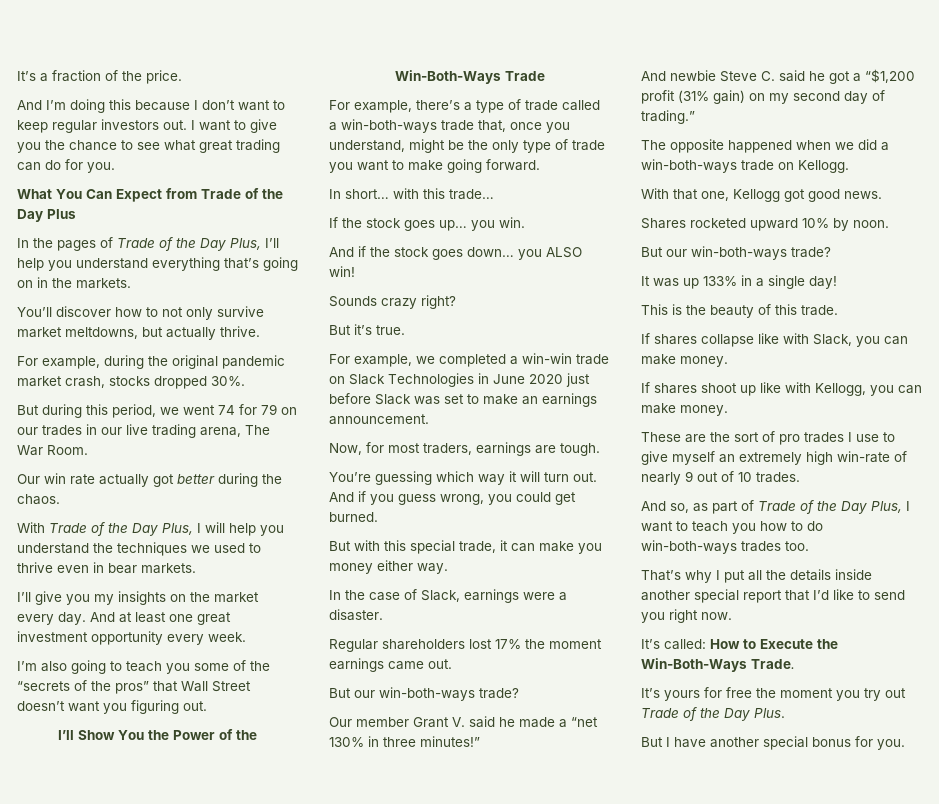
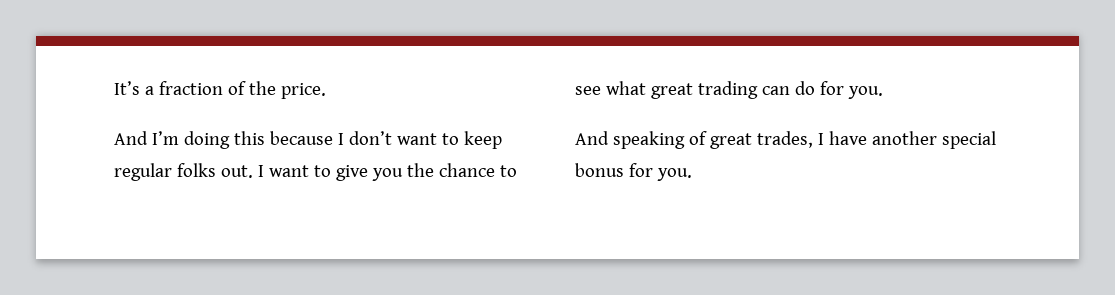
[101,119,159,130] investors -> [176,163,216,177] folks
[17,188,283,202] [17,209,76,222] [17,237,279,251] [17,257,298,271] [17,277,131,289] [17,306,264,320] [17,326,260,340] [17,355,285,369] [17,376,245,389] [17,404,297,418] [17,424,270,438] [17,445,88,456] [17,473,282,487] [17,494,60,505] [17,522,284,536] [17,542,261,556] [17,562,196,574] [17,591,259,605] [17,612,231,625] [17,631,246,645] [17,660,270,674] [17,680,251,694] [17,700,207,714] [58,729,257,740] [394,70,545,84] [329,99,600,113] [329,119,570,133] [329,139,605,153] [329,159,540,173] [329,188,494,200] [329,217,525,231] [329,246,582,260] [329,266,355,277] [329,295,456,309] [329,324,405,335] [329,353,609,367] [329,373,590,387] [329,393,597,407] [329,414,429,425] [329,442,600,456] [329,471,597,485] [329,491,576,505] [329,512,378,522] [329,540,602,554] [329,560,448,574] [329,589,567,603] [329,609,383,621] [329,639,602,652] [329,658,452,672] [329,687,519,701] [329,716,598,728] [329,736,480,747] [641,69,915,84] [641,90,885,104] [641,110,695,124] [641,139,889,153] [641,159,849,173] [641,188,882,202] [641,218,889,231] [641,246,831,260] [641,275,837,289] [641,304,838,318] [641,333,908,347] [641,354,728,367] [641,382,922,396] [641,403,728,416] [641,431,895,445] [641,451,907,465] [641,471,800,485] [641,500,910,514] [641,521,823,534] [641,540,809,554] [641,569,872,583] [641,589,905,603] [641,609,732,623] [641,639,838,650] [641,658,795,672] [641,687,906,701] [641,707,785,721] [641,737,663,747] What You Can Expect from Trade of the Day Plus // In the pages of Trade of the Day Plus, I’ll help you understand everything that’s going on in the markets. // You’ll discover how to not only survive market meltdowns, but actually thrive. // For example, during the original pandemic market crash, stocks dropped 30%. // But during this period, we went 74 for 79 on our trades in our live trading arena, The War Room. // Our win rate actually got better during the chaos. // With Trade of the Day Plus, I will help you understand the techniques we used to thrive even in bear markets. // I’ll give you my insights on the market every day. And at least one great investment opportunity every week. // I’m also going to teach you some of the “secrets of the pros” that Wall Street doesn’t want you figuring out. // I’ll Show You the Power of the Win-Both-Ways Trade // For example, there’s a type of trade called a win-both-ways trade that, once you understand, might be the only type of trade you want to make going forward. // In short… with this trade… // If the stock goes up… you win. // And if the stock goes down… you ALSO win! // Sounds crazy right? // But it’s true. // For example, we completed a win-win trade on Slack Technologies in June 2020 just before Slack was set to make an earnings announcement. // Now, for most traders, earnings are tough. // You’re guessing which way it will turn out. And if you guess wrong, you could get burned. // But with this special trade, it can make you money either way. // In the case of Slack, earnings were a disaster. // Regular shareholders lost 17% the moment earnings came out. // But our win-both-ways trade? // Our member Grant V. said he made a “net 130% in three minutes!” // And newbie Steve C. said he got a “$1,200 profit (31% gain) on my second day of trading.” // The opposite happened when we did a win-both-ways trade on Kellogg. // With that one, Kellogg got good news. // Shares rocketed upward 10% by noon. // But our win-both-ways trade? // It was up 133% in a single day! // This is the beauty of this trade. // If shares collapse like with Slack, you can make money. // If shares shoot up like with Kellogg, you can make money. // These are the sort of pro trades I use to give myself an extremely high win-rate of nearly 9 out of 10 trades. // And so, as part of Trade of the Day Plus, I want to teach you how to do win-both-ways trades too. // That’s why I put all the details inside another special report that I’d like to send you right now. // It’s called: How to Execute the Win-Both-Ways Trade. // It’s yours for free the moment you try out Trade of the Day Plus. // But -> [575,131,813,149] And speaking of great trades,

